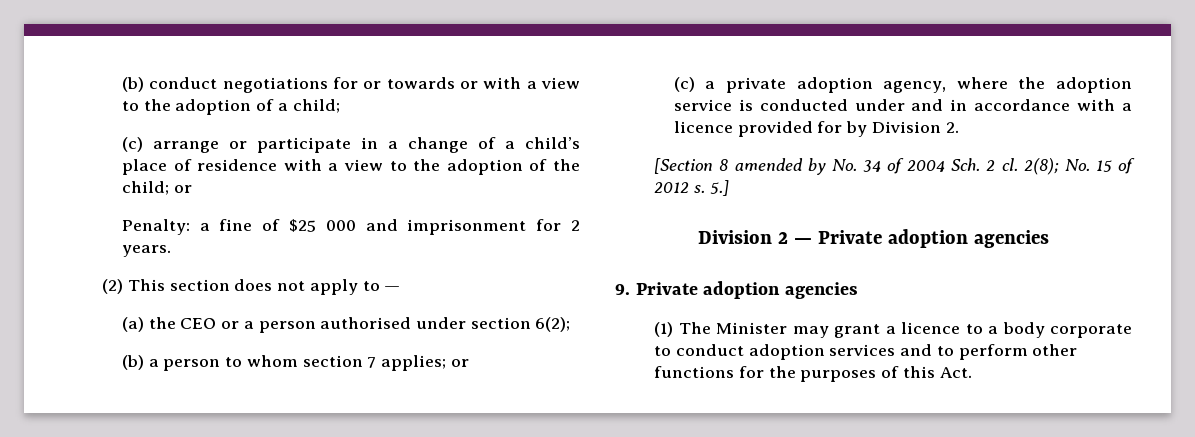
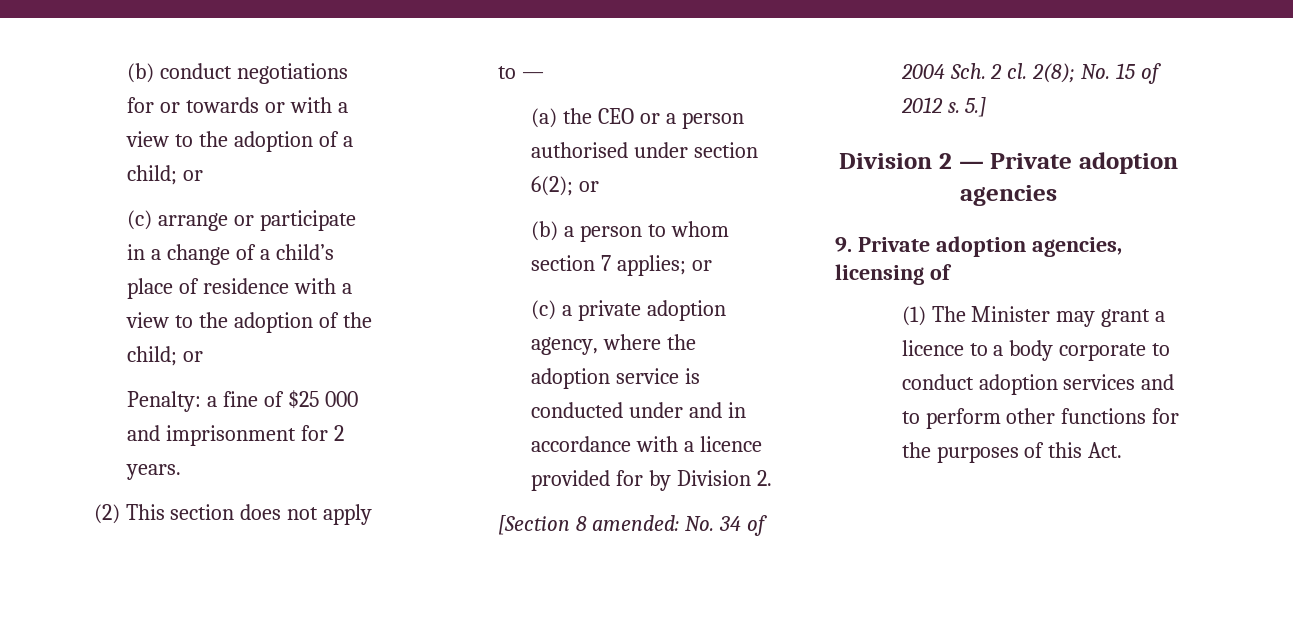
(340, 106) none -> [182,170,203,181] or
(571, 324) none -> [578,181,599,192] or
[734,158,826,175] amended by -> [592,515,680,531] amended:
[785,282,859,299] agencies -> [1031,237,1122,257] [835,264,952,285] agencies, licensing of

